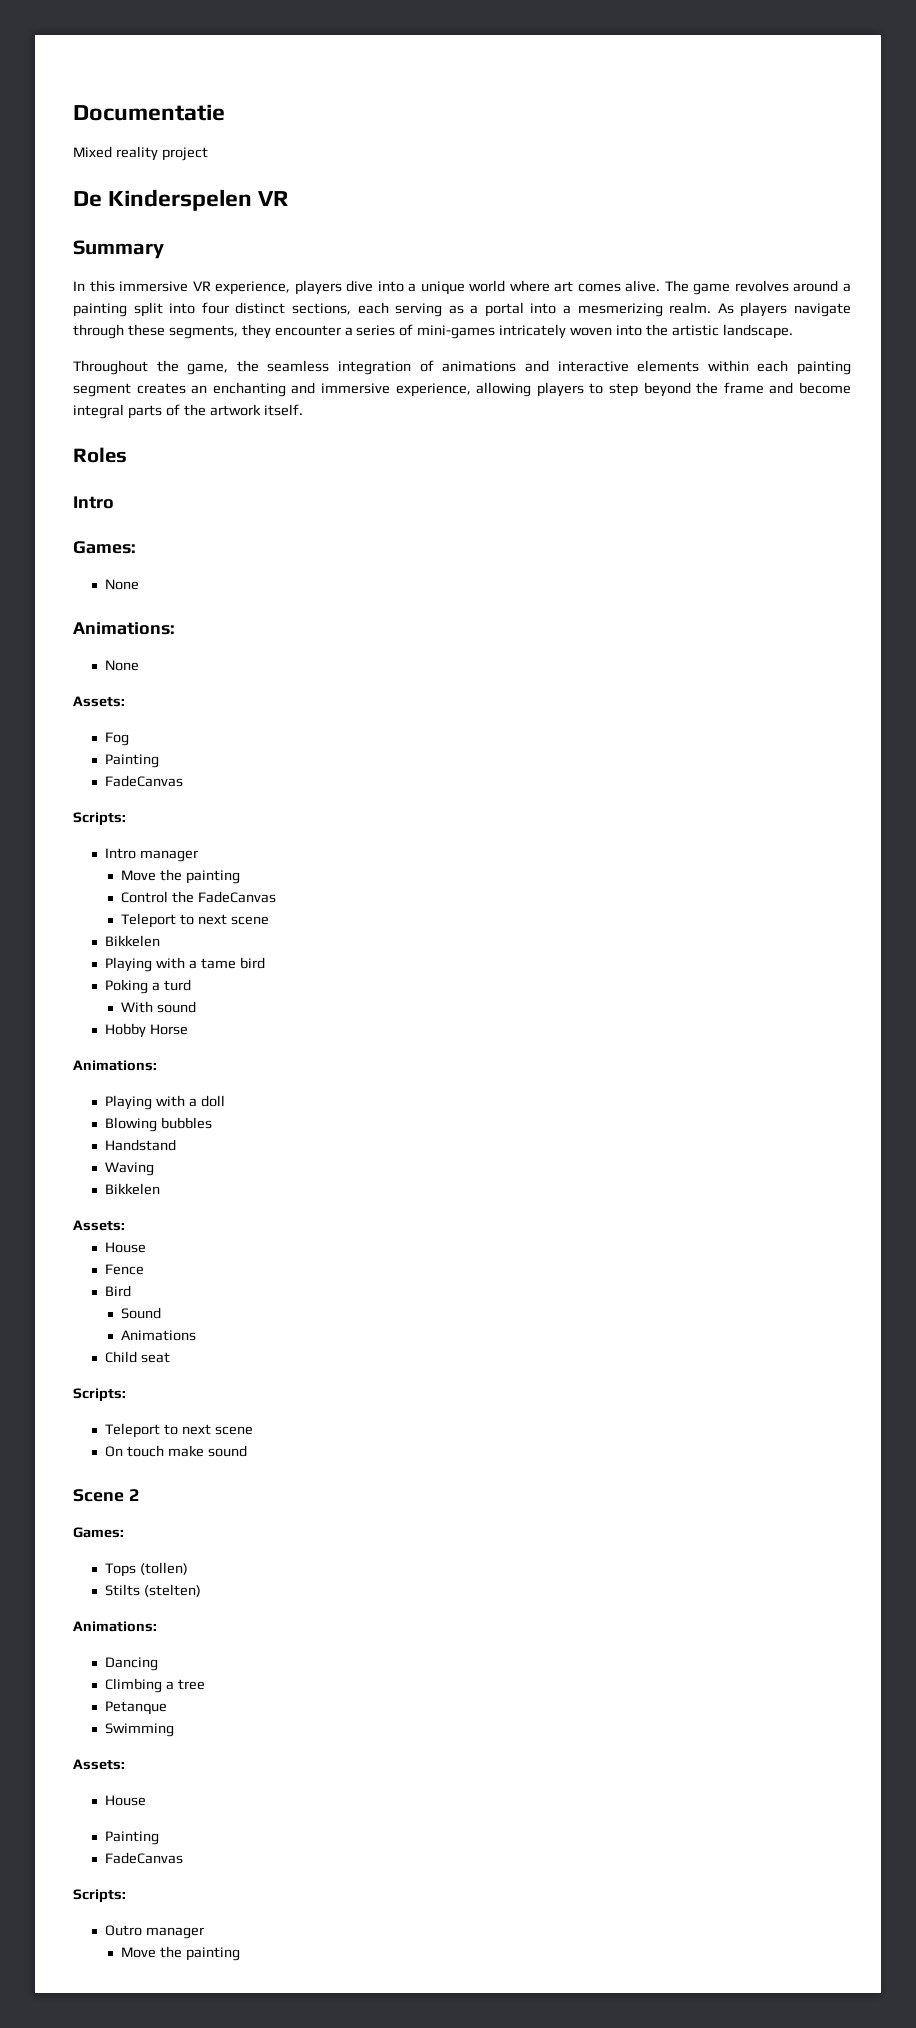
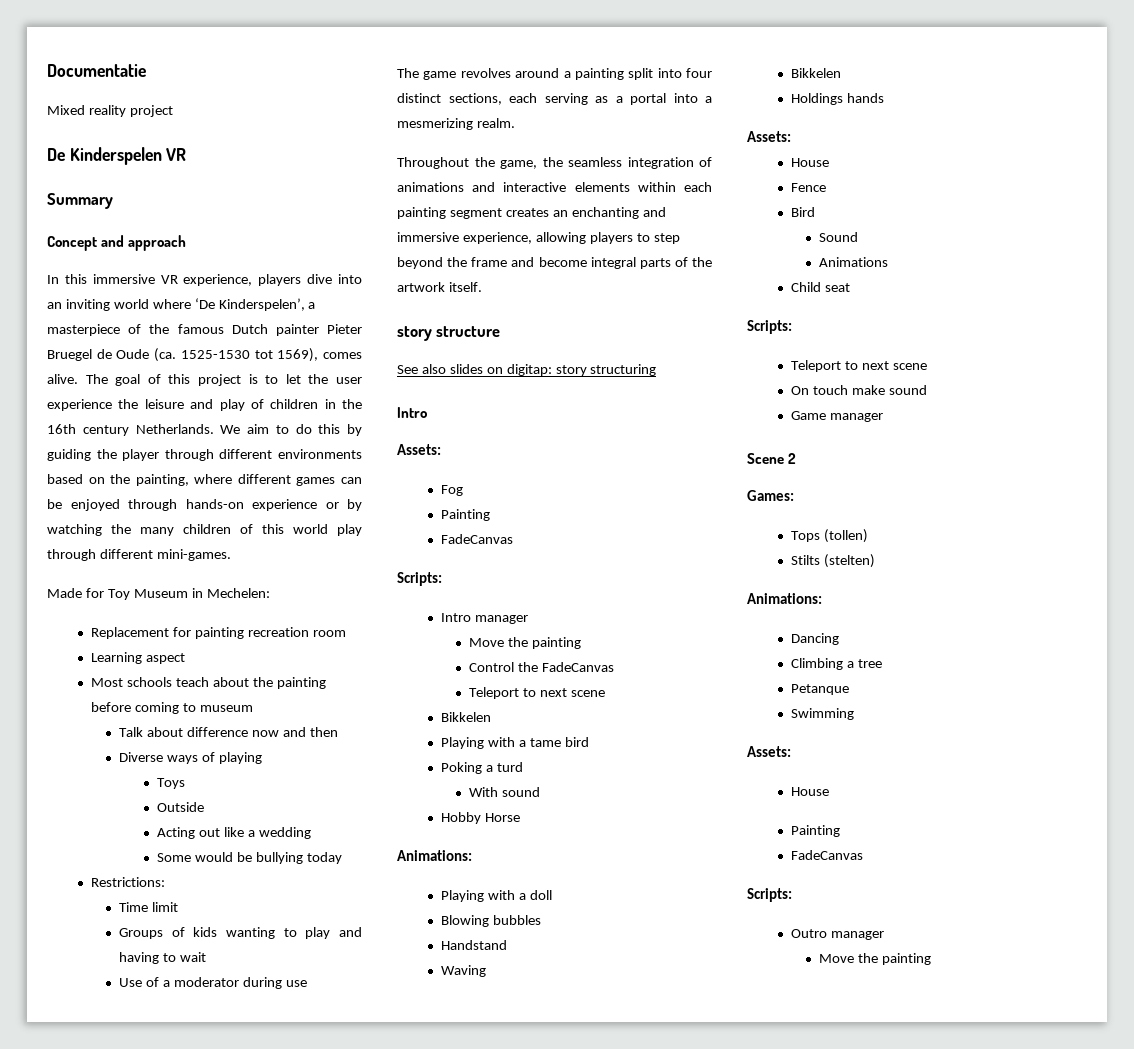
(164, 249) none -> [47,235,187,251] // Concept and approach
[408,280,661,295] a unique world where art comes alive. -> [47,298,316,311] [47,324,362,336] [47,348,363,362] [47,374,363,386] [47,399,362,411] [47,424,362,436] [47,449,362,461] [47,474,362,486] [47,499,362,511] [47,524,362,536] [47,549,231,561] [47,588,270,600] [90,627,346,639] [90,652,185,664] [90,677,326,689] [90,702,253,714] [118,727,338,737] [118,752,262,764] [157,778,186,789] [157,802,205,812] [157,827,312,839] [157,852,343,864] [90,877,165,887] [118,902,178,912] [118,927,362,939] [118,952,206,964] [118,977,307,989] an inviting world where ‘De Kinderspelen’, a masterpiece of the famous Dutch painter Pieter Bruegel de Oude (ca. 1525-1530 tot 1569), comes alive. The goal of this project is to let the user experience the leisure and play of children in the 16th century Netherlands. We aim to do this by guiding the player through different environments based on the painting, where different games can be enjoyed through hands-on experience or by watching the many children of this world play through different mini-games. // Made for Toy Museum in Mechelen: // Replacement for painting recreation room // Learning aspect // Most schools teach about the painting before coming to museum // Talk about difference now and then // Diverse ways of playing // Toys // Outside // Acting out like a wedding // Some would be bullying today // Restrictions: // Time limit // Groups of kids wanting to play and having to wait // Use of a moderator during use //
[717,302,851,317] [73,324,793,339] As players navigate through these segments, they encounter a series of mini-games intricately woven into the artistic landscape. -> (515, 123) none
[73,447,127,463] [73,496,114,509] [73,541,136,554] [104,579,139,590] [73,622,175,635] [104,660,139,671] Roles // Intro // Games: // None // Animations: // None -> [397,326,501,341] [397,364,657,376] [397,407,427,418] story structure // See also slides on digitap: story structuring // Intro
(160, 1189) none -> [790,93,884,105] // Holdings hands
(247, 1451) none -> [790,411,883,422] // Game manager

